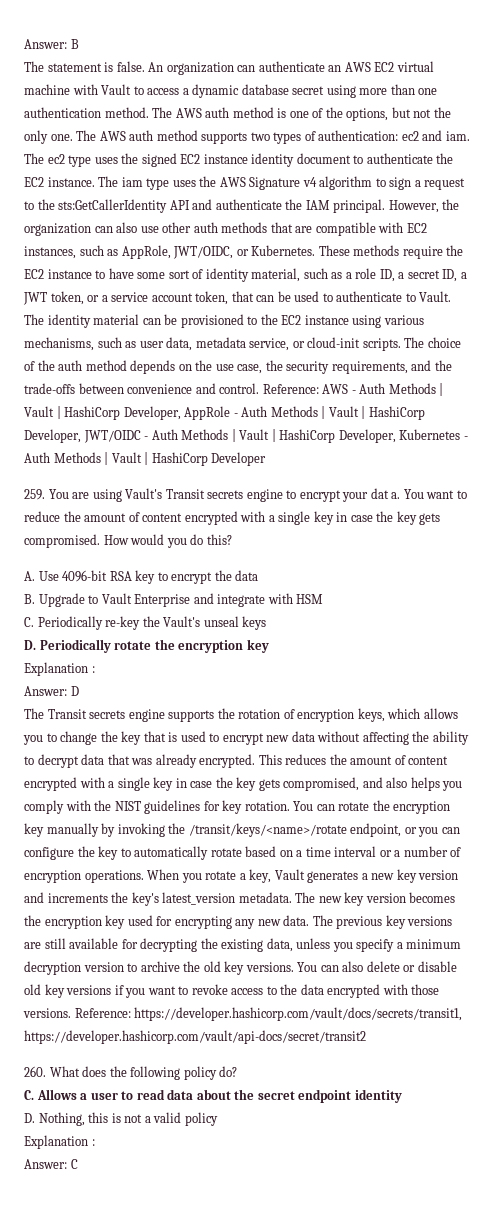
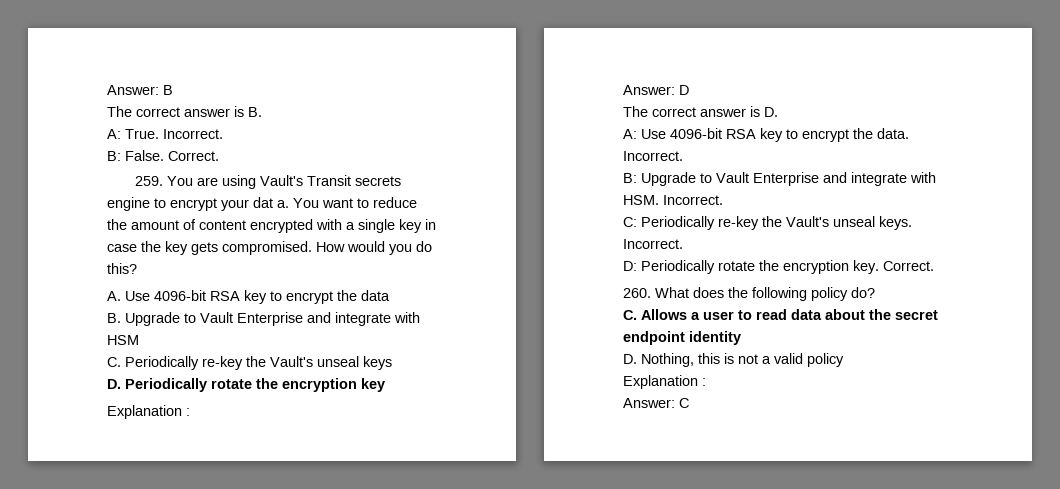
[47,61,434,75] [24,84,438,98] [24,107,451,121] [24,130,470,144] [24,153,454,167] [24,176,466,190] [24,199,460,213] [24,222,427,236] [24,245,464,259] [24,268,467,282] [23,291,452,305] [24,314,424,328] [24,337,461,351] [24,360,452,374] [24,383,444,396] [24,406,425,420] [24,429,468,443] [24,452,267,466] statement is false. An organization can authenticate an AWS EC2 virtual machine with Vault to access a dynamic database secret using more than one authentication method. The AWS auth method is one of the options, but not the only one. The AWS auth method supports two types of authentication: ec2 and iam. The ec2 type uses the signed EC2 instance identity document to authenticate the EC2 instance. The iam type uses the AWS Signature v4 algorithm to sign a request to the sts:GetCallerIdentity API and authenticate the IAM principal. However, the organization can also use other auth methods that are compatible with EC2 instances, such as AppRole, JWT/OIDC, or Kubernetes. These methods require the EC2 instance to have some sort of identity material, such as a role ID, a secret ID, a JWT token, or a service account token, that can be used to authenticate to Vault. The identity material can be provisioned to the EC2 instance using various mechanisms, such as user data, metadata service, or cloud-init scripts. The choice of the auth method depends on the use case, the security requirements, and the trade-offs between convenience and control. Reference: AWS - Auth Methods | Vault | HashiCorp Developer, AppRole - Auth Methods | Vault | HashiCorp Developer, JWT/OIDC - Auth Methods | Vault | HashiCorp Developer, Kubernetes - Auth Methods | Vault | HashiCorp Developer -> [136,106,262,117] [107,129,223,139] [107,150,219,161] correct answer is B. // A: True. Incorrect. // B: False. Correct.
[47,708,458,722] [23,731,469,745] [24,754,449,768] [24,777,463,791] [24,800,451,814] [24,823,460,837] [24,846,462,860] [24,869,459,883] [24,892,456,906] [24,915,453,929] [24,938,462,952] [24,961,457,975] [24,984,440,998] [23,1007,463,1021] [24,1030,366,1044] Transit secrets engine supports the rotation of encryption keys, which allows you to change the key that is used to encrypt new data without affecting the ability to decrypt data that was already encrypted. This reduces the amount of content encrypted with a single key in case the key gets compromised, and also helps you comply with the NIST guidelines for key rotation. You can rotate the encryption key manually by invoking the /transit/keys/<name>/rotate endpoint, or you can configure the key to automatically rotate based on a time interval or a number of encryption operations. When you rotate a key, Vault generates a new key version and increments the key's latest_version metadata. The new key version becomes the encryption key used for encrypting any new data. The previous key versions are still available for decrypting the existing data, unless you specify a minimum decryption version to archive the old key versions. You can also delete or disable old key versions if you want to revoke access to the data encrypted with those versions. Reference: https://developer.hashicorp.com/vault/docs/secrets/transit1, https://developer.hashicorp.com/vault/api-docs/secret/transit2 -> [652,106,778,117] [623,128,909,142] [623,151,683,161] [623,172,936,186] [623,195,723,205] [623,216,912,230] [623,239,683,249] [623,260,934,274] correct answer is D. // A: Use 4096-bit RSA key to encrypt the data. Incorrect. // B: Upgrade to Vault Enterprise and integrate with HSM. Incorrect. // C: Periodically re-key the Vault's unseal keys. Incorrect. // D: Periodically rotate the encryption key. Correct.

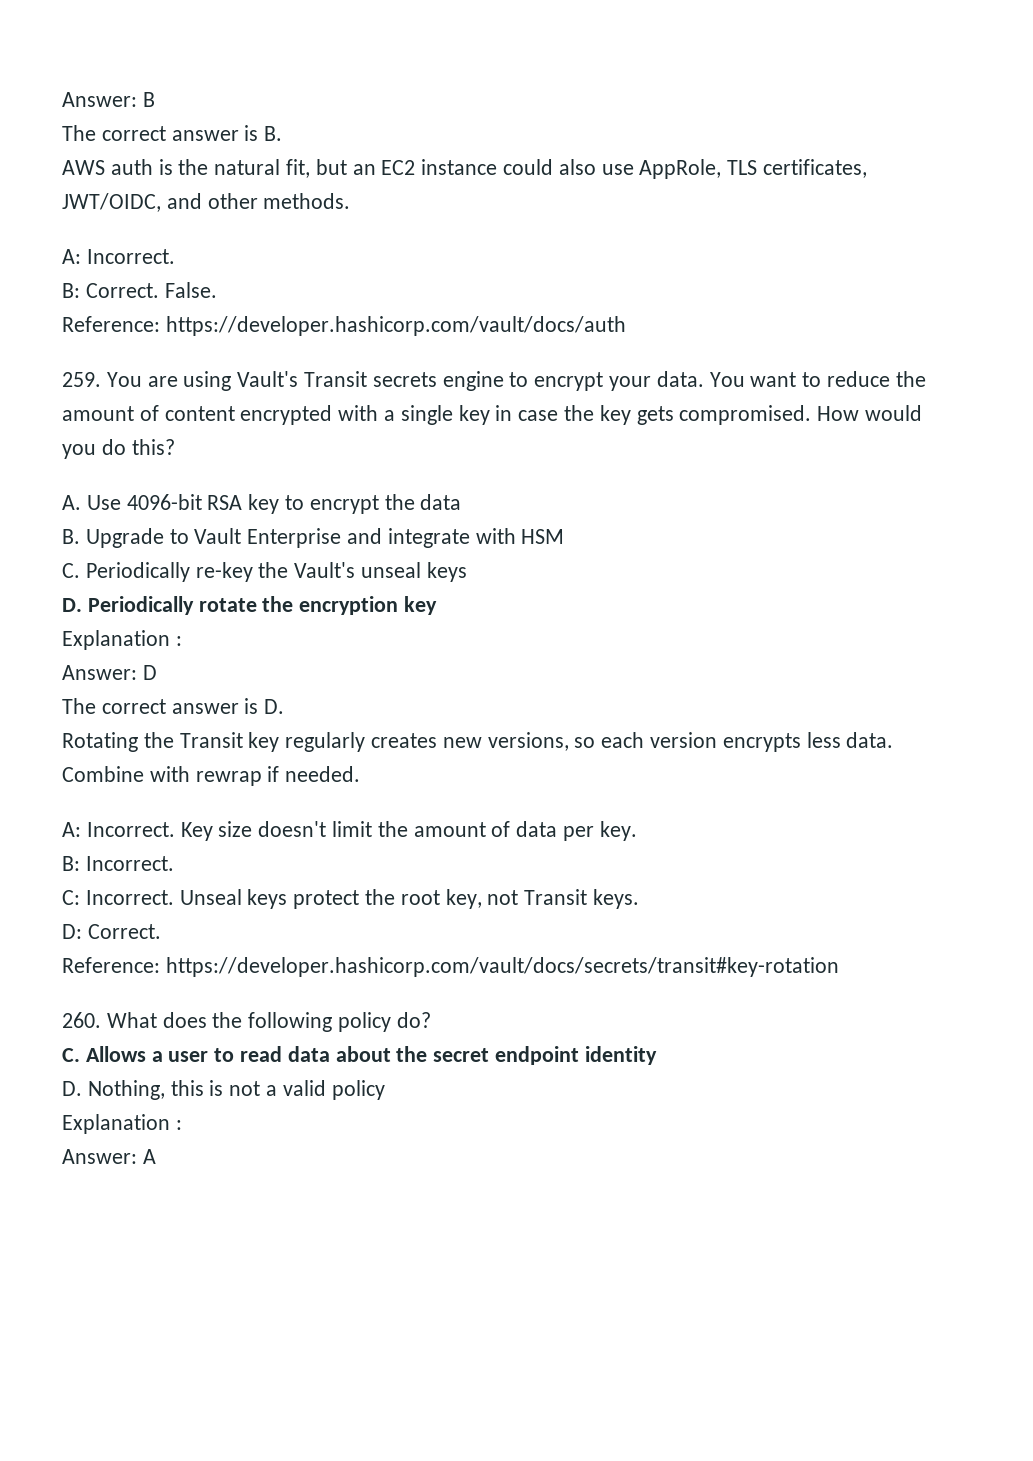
[107,129,223,139] [107,151,121,161] // A: True. Incorrect. // B: -> [62,159,868,179] [62,193,351,212] [62,249,175,264] [62,283,159,298] // AWS auth is the natural fit, but an EC2 instance could also use AppRole, TLS certificates, JWT/OIDC, and other methods. // A: Incorrect. // B: Correct.
[168,151,219,161] Correct. -> [62,316,626,336] // Reference: https://developer.hashicorp.com/vault/docs/auth
[253,197,289,208] dat a. -> [656,371,704,387] data.
[623,128,909,142] [623,151,683,161] [623,172,936,186] [623,195,723,205] [623,216,875,230] A: Use 4096-bit RSA key to encrypt the data. Incorrect. // B: Upgrade to Vault Enterprise and integrate with HSM. Incorrect. // C: Periodically re-key the Vault's unseal -> [62,732,894,752] [62,766,361,786] [62,821,637,841] [62,856,174,871] [62,889,588,909] Rotating the Transit key regularly creates new versions, so each version encrypts less data. Combine with rewrap if needed. // A: Incorrect. Key size doesn't limit the amount of data per key. // B: Incorrect. // C: Incorrect. Unseal keys protect the root key, not Transit
[623,239,683,249] Incorrect. -> (640, 899) none
[641,260,934,274] Periodically rotate the encryption key. Correct. -> [87,924,161,939] [62,957,839,977] Correct. // Reference: https://developer.hashicorp.com/vault/docs/secrets/transit#key-rotation
[679,398,689,408] C -> [142,1149,156,1164] A

